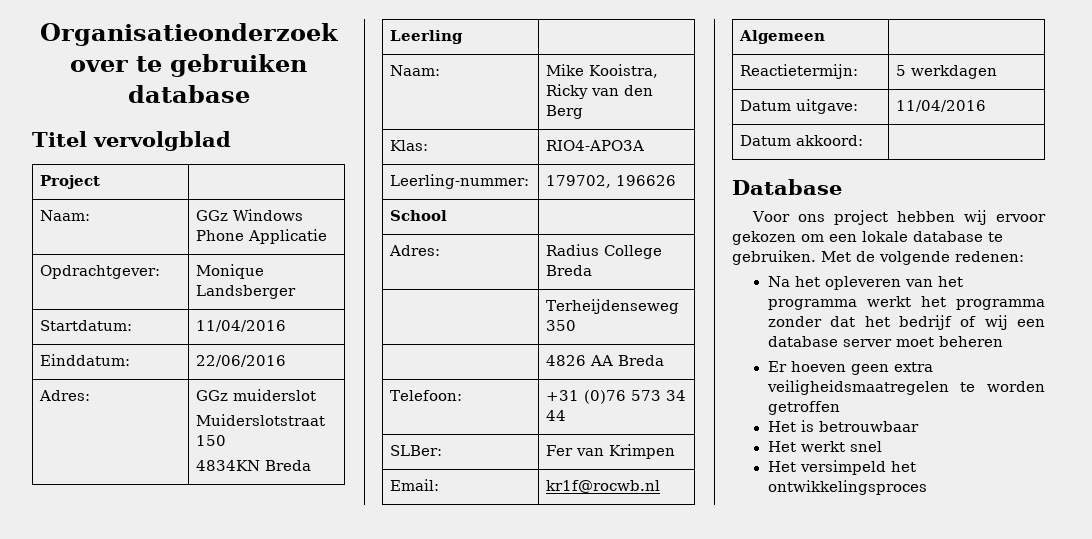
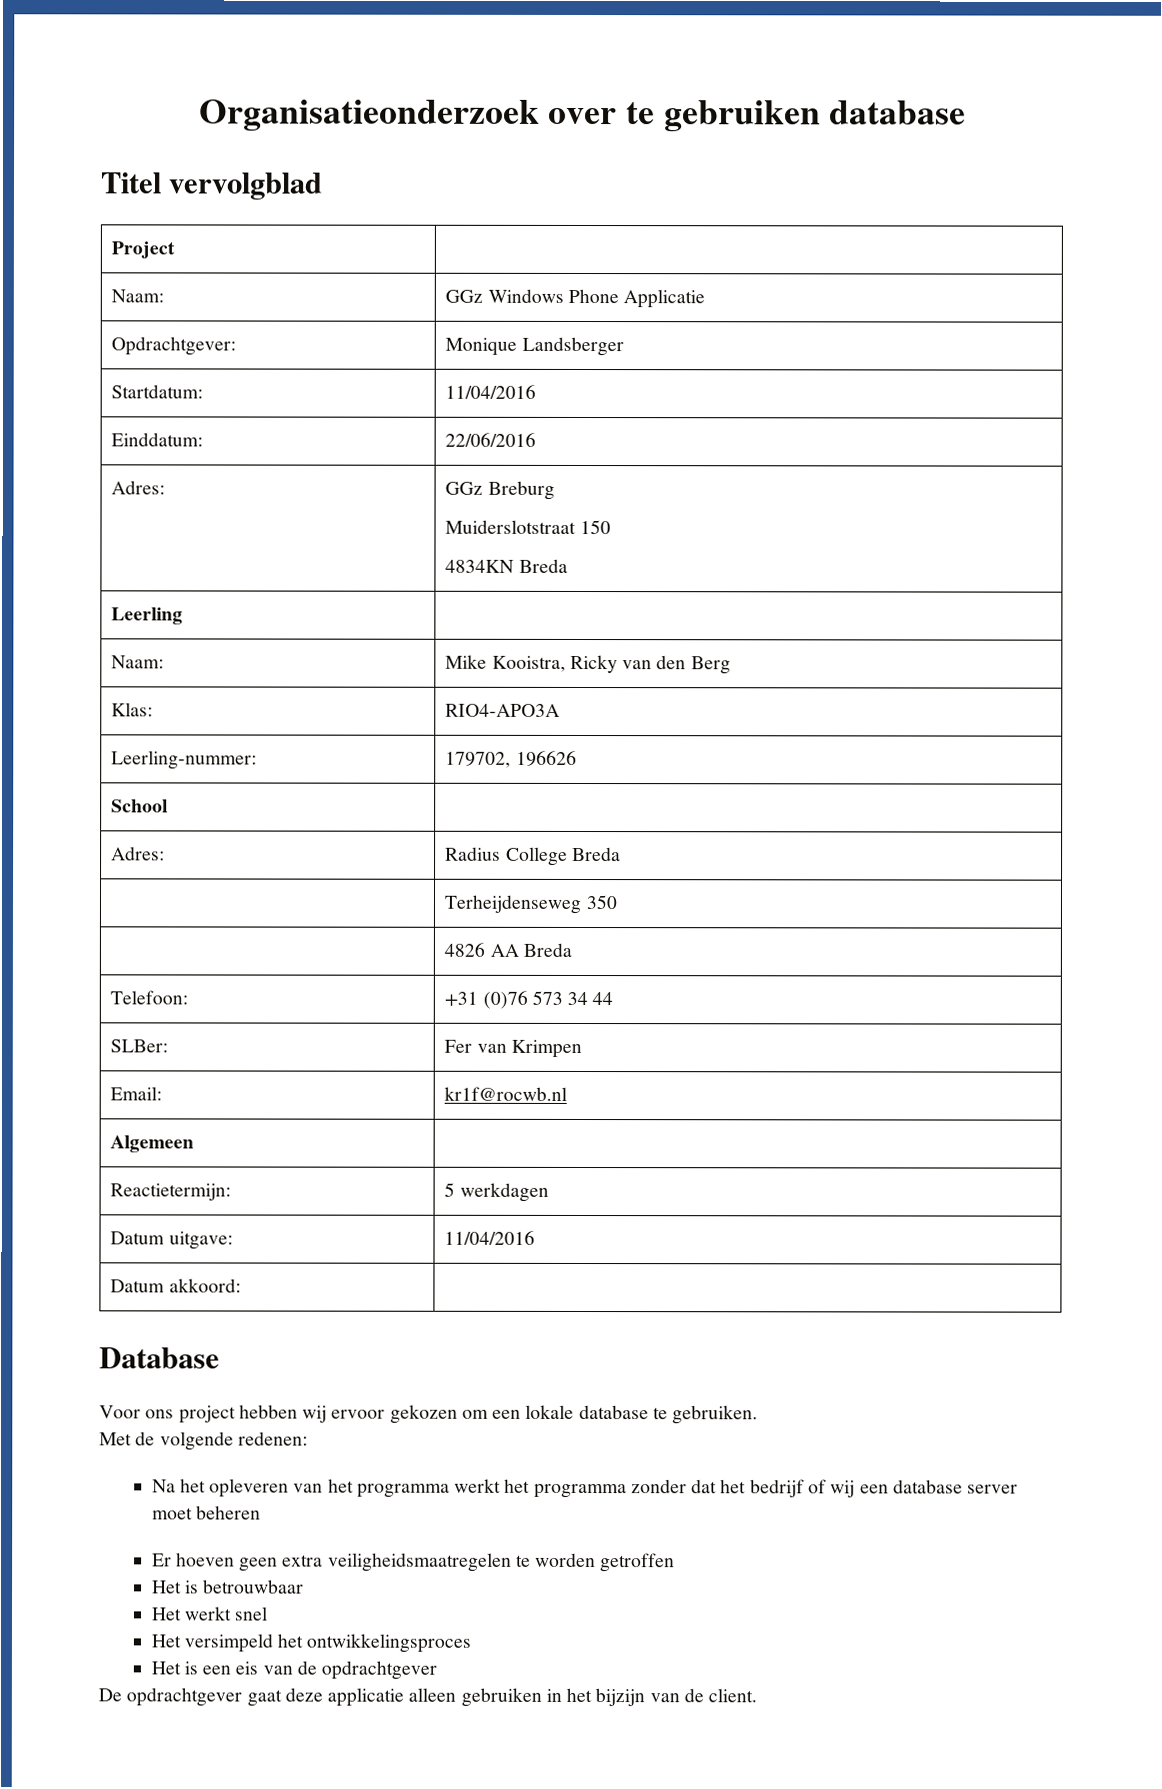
[233,389,317,401] muiderslot -> [487,480,555,500] Breburg
(816, 257) none -> (759, 1415) //
(927, 487) none -> [150,1660,438,1680] [98,1687,758,1707] // Het is een eis van de opdrachtgever // De opdrachtgever gaat deze applicatie alleen gebruiken in het bijzijn van de client.

